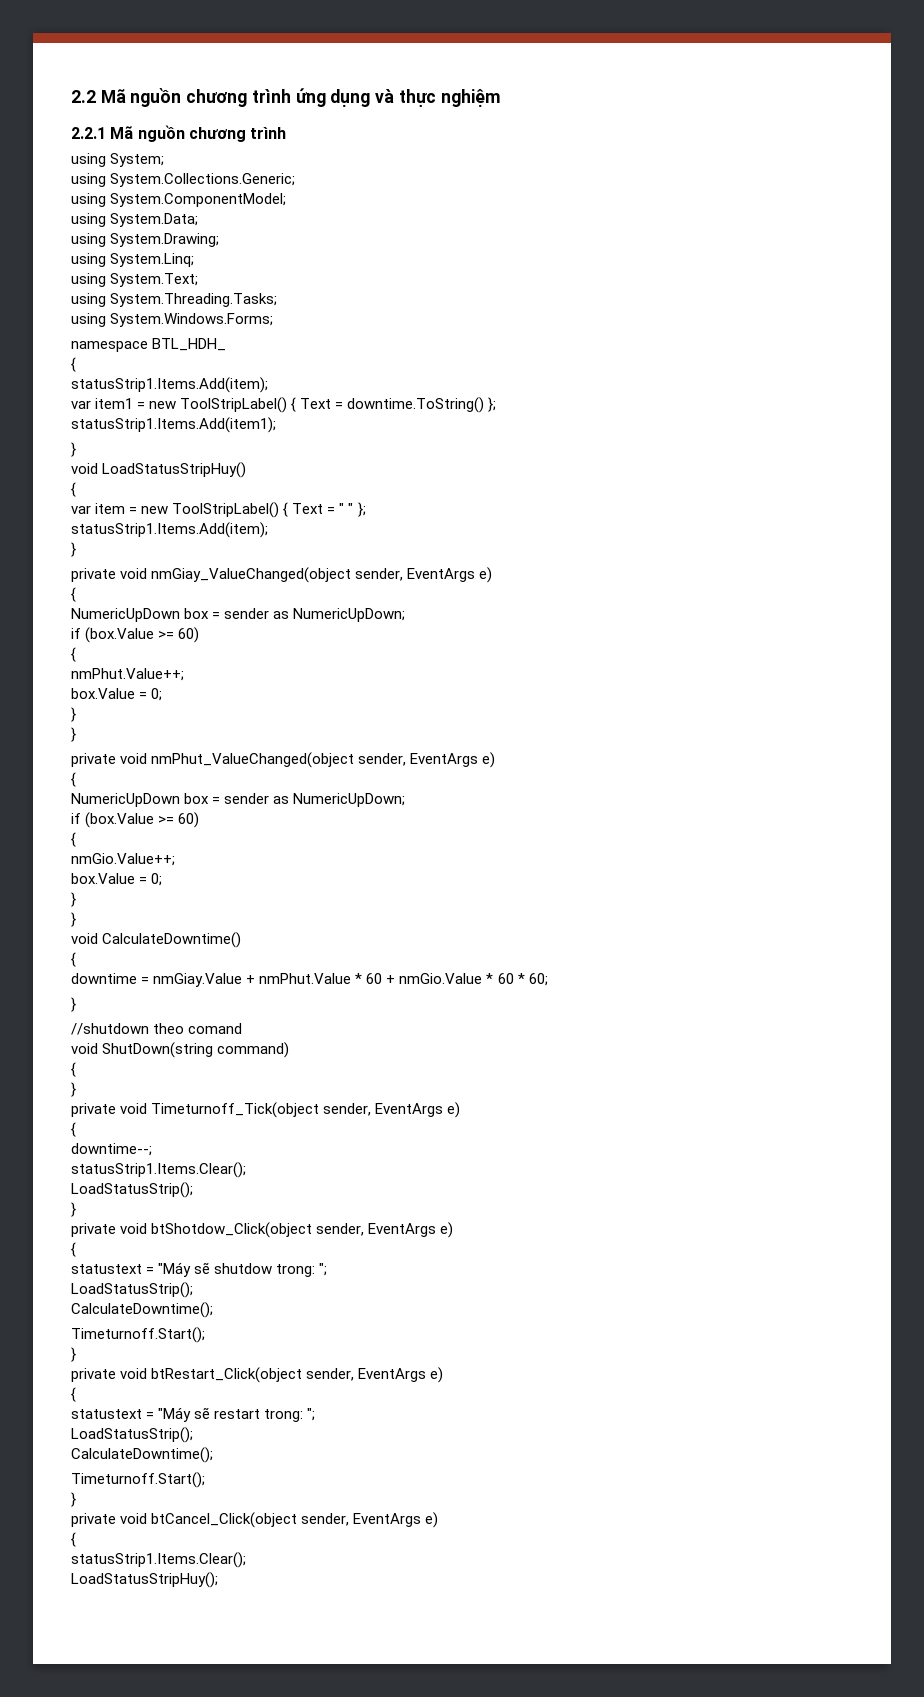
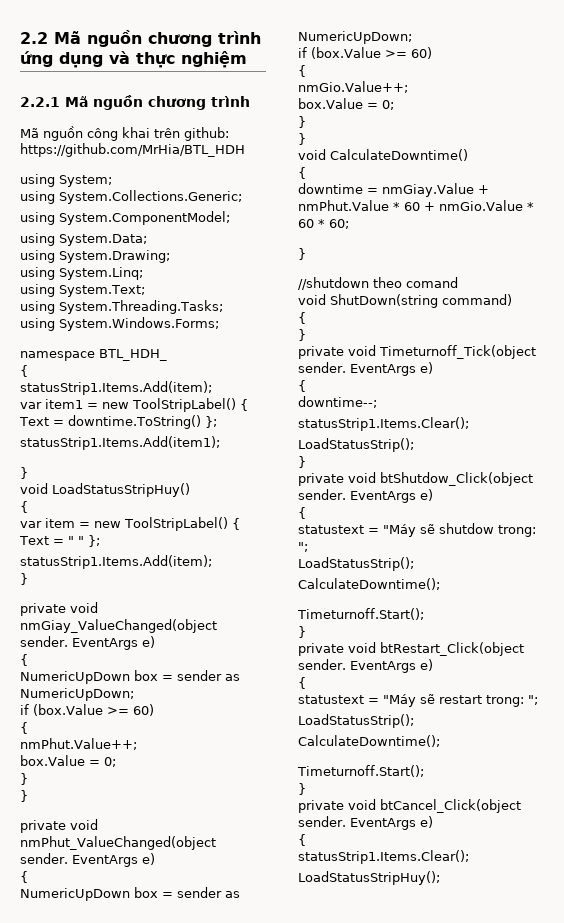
(287, 133) none -> [20,126,229,141] [20,143,245,157] // Mã nguồn công khai trên github: https://github.com/MrHia/BTL_HDH
[355,568,404,581] sender, -> [20,636,68,647] sender.
[358,753,407,766] sender, -> [20,853,68,864] sender.
[323,1103,372,1116] sender, -> [298,362,346,373] sender.
[151,1222,365,1238] btShotdow_Click(object sender, -> [380,472,533,486] [298,489,346,500] btShutdow_Click(object sender.
[306,1368,355,1381] sender, -> [298,659,346,670] sender.
[301,1513,350,1526] sender, -> [298,816,346,827] sender.

